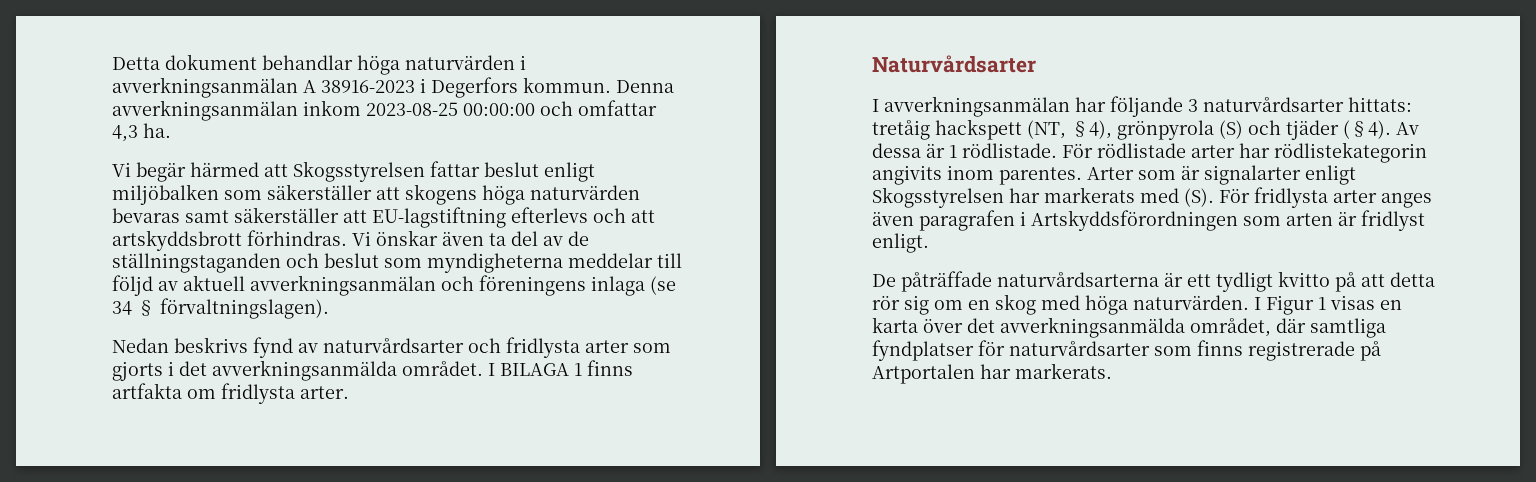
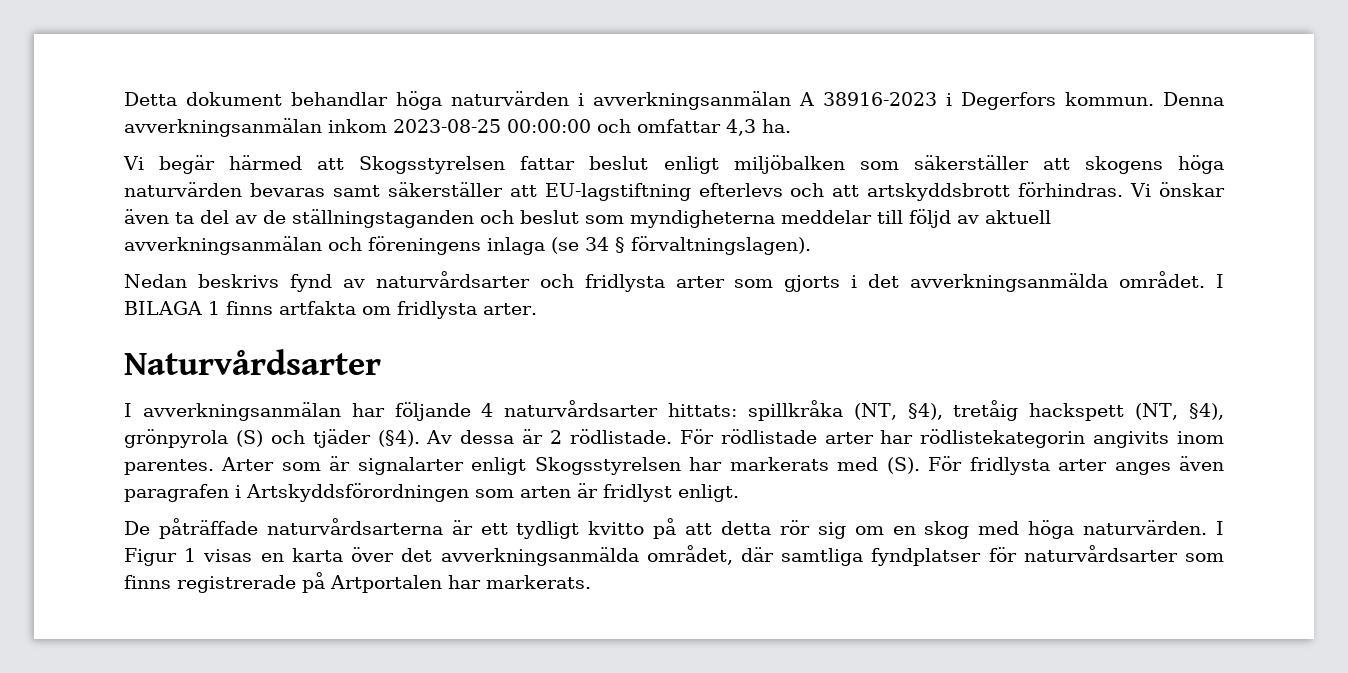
[1188,99,1198,112] 3 -> [481,403,494,417] 4
(1412, 104) none -> [747,400,943,421] spillkråka (NT, §4),
[949,145,957,158] 1 -> [550,430,562,444] 2

